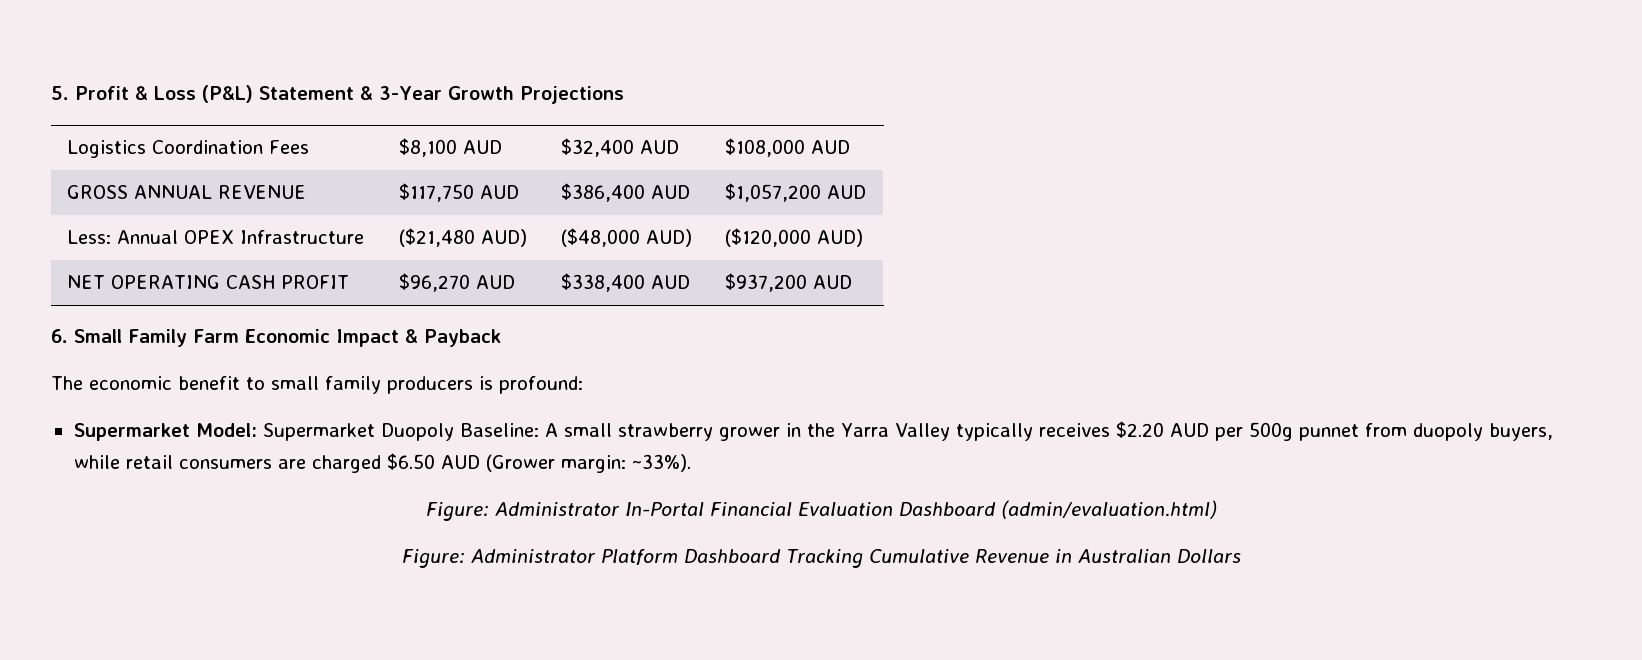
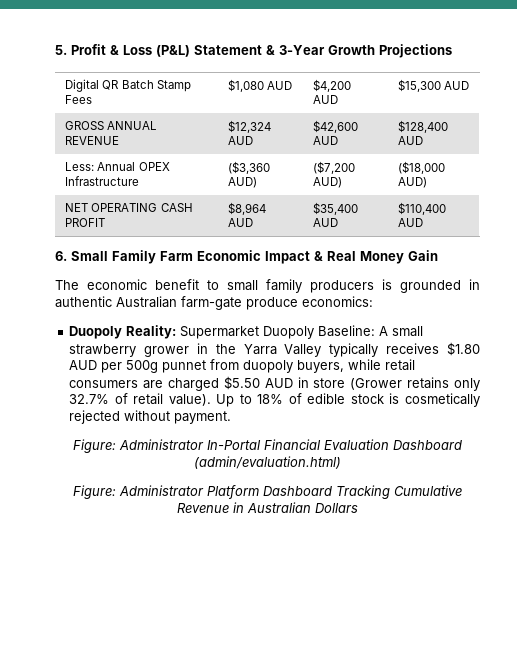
[66,140,263,158] Logistics Coordination -> [65,79,191,92] Digital QR Batch Stamp
[398,138,502,157] [560,138,679,157] [724,138,805,157] $8,100 AUD | $32,400 AUD | $108,000 -> [228,79,293,92] [313,79,352,92] [313,95,339,104] [398,79,442,92] $1,080 AUD | $4,200 AUD | $15,300
[398,183,519,202] [560,183,690,202] [724,183,821,202] $117,750 AUD | $386,400 AUD | $1,057,200 -> [228,120,272,133] [228,136,254,145] [313,120,359,133] [313,136,339,145] [398,120,449,133] $12,324 AUD | $42,600 AUD | $128,400
[398,228,527,247] [560,228,692,247] [724,228,811,247] ($21,480 AUD) | ($48,000 AUD) | ($120,000 -> [228,161,271,174] [228,177,258,188] [313,161,356,174] [313,177,343,188] [398,161,446,174] ($3,360 AUD) | ($7,200 AUD) | ($18,000
[398,273,515,292] [560,273,690,292] [724,273,807,292] $96,270 AUD | $338,400 AUD | $937,200 -> [228,202,267,215] [228,218,254,227] [313,202,359,215] [313,218,339,227] [398,202,447,215] $8,964 AUD | $35,400 AUD | $110,400
[423,329,501,347] Payback -> [327,250,438,264] Real Money Gain
[499,376,583,394] [73,423,257,441] profound: // Supermarket Model: -> [400,279,480,293] [55,296,373,310] [69,325,177,339] grounded in authentic Australian farm-gate produce economics: // Duopoly Reality:
[1115,421,1164,438] $2.20 -> [446,342,480,356] $1.80
[386,453,691,473] $6.50 AUD (Grower margin: ~33%). -> [223,376,480,391] [69,393,480,407] [69,410,232,424] $5.50 AUD in store (Grower retains only 32.7% of retail value). Up to 18% of edible stock is cosmetically rejected without payment.

